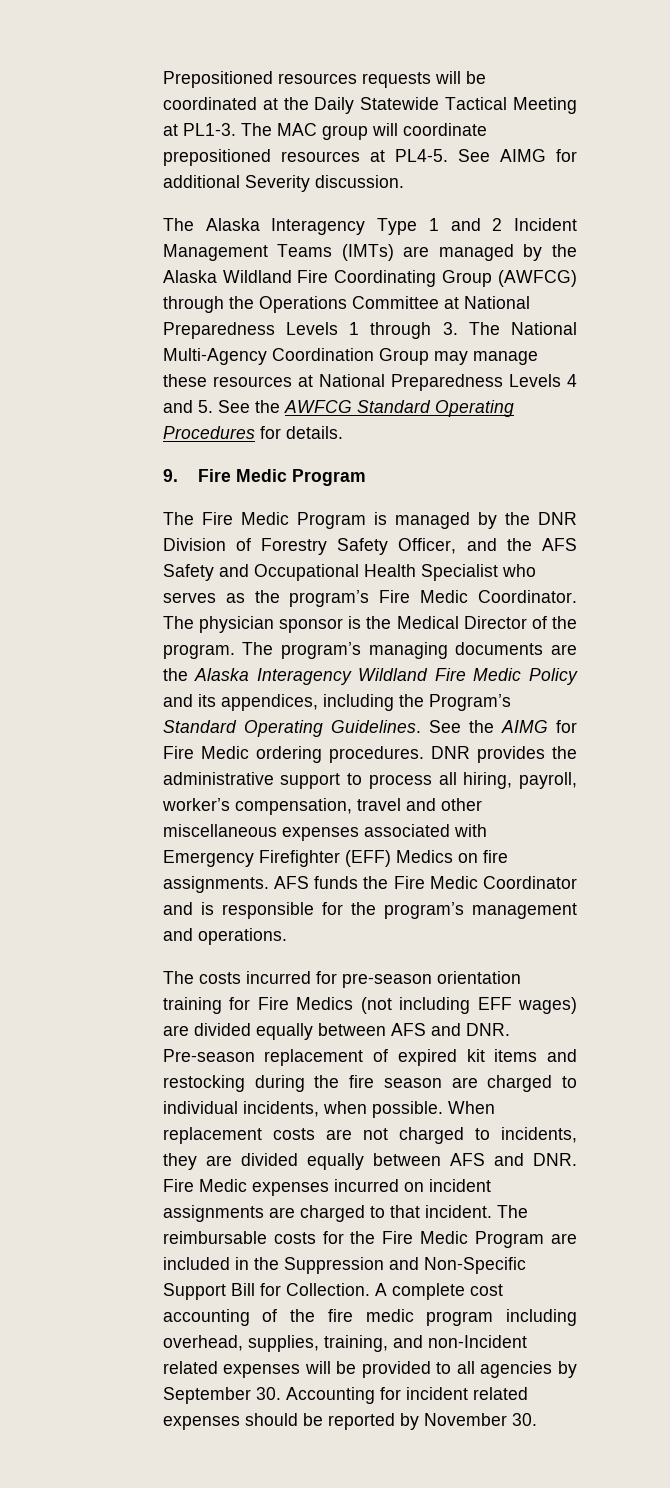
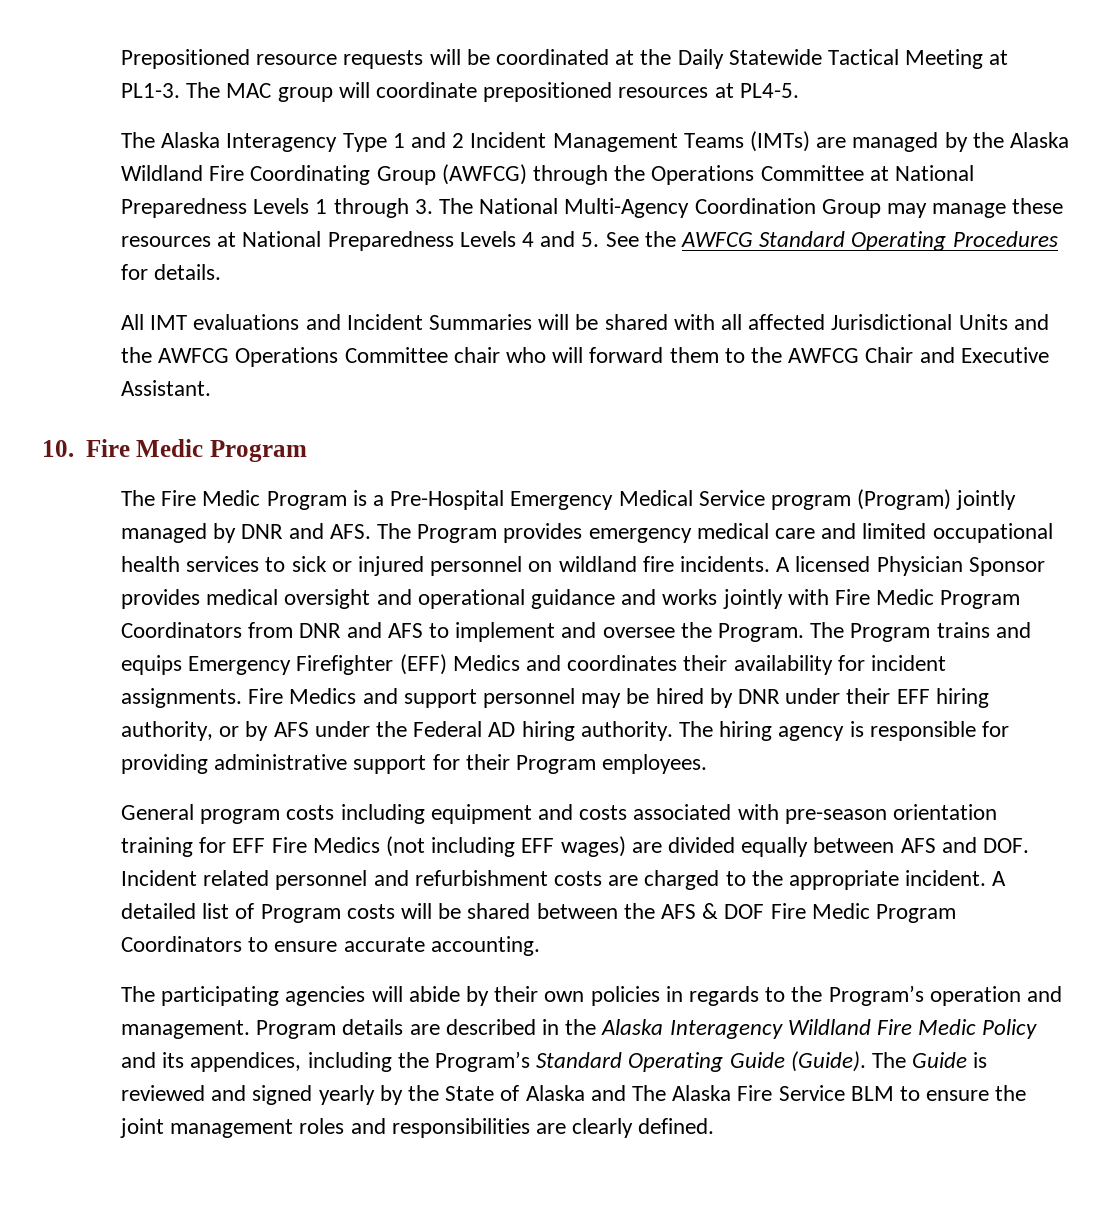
[277,73,357,84] resources -> [256,54,338,65] resource
[457,149,577,162] [162,175,404,192] See AIMG for additional Severity discussion. -> (799, 90) none
[162,469,178,482] 9. -> [120,314,1049,330] [120,347,1049,367] [120,380,211,396] [42,440,74,457] All IMT evaluations and Incident Summaries will be shared with all affected Jurisdictional Units and the AWFCG Operations Committee chair who will forward them to the AWFCG Chair and Executive Assistant. // 10.
[394,512,577,529] [162,538,577,555] [162,564,536,581] [162,590,577,607] [162,616,577,633] [162,642,577,659] managed by the DNR Division of Forestry Safety Officer, and the AFS Safety and Occupational Health Specialist who serves as the program’s Fire Medic Coordinator. The physician sponsor is the Medical Director of the program. The program’s managing documents are -> [372,489,1017,510] [120,523,1053,543] [120,556,1045,576] [120,589,1021,609] [120,622,1031,642] [120,654,946,675] [120,688,989,708] [120,721,1010,741] [120,754,708,774] [120,804,997,824] [120,836,1030,857] [120,870,1007,890] [120,903,957,923] [120,936,540,956] [120,985,1063,1006] [120,1019,559,1039] a Pre-Hospital Emergency Medical Service program (Program) jointly managed by DNR and AFS. The Program provides emergency medical care and limited occupational health services to sick or injured personnel on wildland fire incidents. A licensed Physician Sponsor provides medical oversight and operational guidance and works jointly with Fire Medic Program Coordinators from DNR and AFS to implement and oversee the Program. The Program trains and equips Emergency Firefighter (EFF) Medics and coordinates their availability for incident assignments. Fire Medics and support personnel may be hired by DNR under their EFF hiring authority, or by AFS under the Federal AD hiring authority. The hiring agency is responsible for providing administrative support for their Program employees. // General program costs including equipment and costs associated with pre-season orientation training for EFF Fire Medics (not including EFF wages) are divided equally between AFS and DOF. Incident related personnel and refurbishment costs are charged to the appropriate incident. A detailed list of Program costs will be shared between the AFS & DOF Fire Medic Program Coordinators to ensure accurate accounting. // The participating agencies will abide by their own policies in regards to the Program’s operation and management. Program details are described in
[330,720,577,733] [162,746,577,763] [162,772,578,789] [161,798,482,815] [162,824,487,841] [162,850,508,867] [162,876,578,893] [162,902,577,919] [162,928,287,945] [162,971,521,988] [162,997,577,1014] [162,1023,510,1040] [162,1049,578,1066] [162,1075,577,1092] [162,1101,495,1118] [162,1127,577,1144] [162,1153,578,1170] [162,1179,491,1196] [162,1205,528,1222] [162,1231,577,1248] [162,1257,526,1274] [162,1283,503,1300] [162,1309,577,1326] [162,1335,527,1352] [162,1361,577,1378] [162,1387,528,1404] [162,1413,537,1430] Guidelines. See the AIMG for Fire Medic ordering procedures. DNR provides the administrative support to process all hiring, payroll, worker’s compensation, travel and other miscellaneous expenses associated with Emergency Firefighter (EFF) Medics on fire assignments. AFS funds the Fire Medic Coordinator and is responsible for the program’s management and operations. // The costs incurred for pre-season orientation training for Fire Medics (not including EFF wages) are divided equally between AFS and DNR. Pre-season replacement of expired kit items and restocking during the fire season are charged to individual incidents, when possible. When replacement costs are not charged to incidents, they are divided equally between AFS and DNR. Fire Medic expenses incurred on incident assignments are charged to that incident. The reimbursable costs for the Fire Medic Program are included in the Suppression and Non-Specific Support Bill for Collection. A complete cost accounting of the fire medic program including overhead, supplies, training, and non-Incident related expenses will be provided to all agencies by September 30. Accounting for incident related expenses should be reported by November 30. -> [729,1051,988,1072] [120,1085,1027,1105] [119,1118,715,1138] Guide (Guide). The Guide is reviewed and signed yearly by the State of Alaska and The Alaska Fire Service BLM to ensure the joint management roles and responsibilities are clearly defined.

